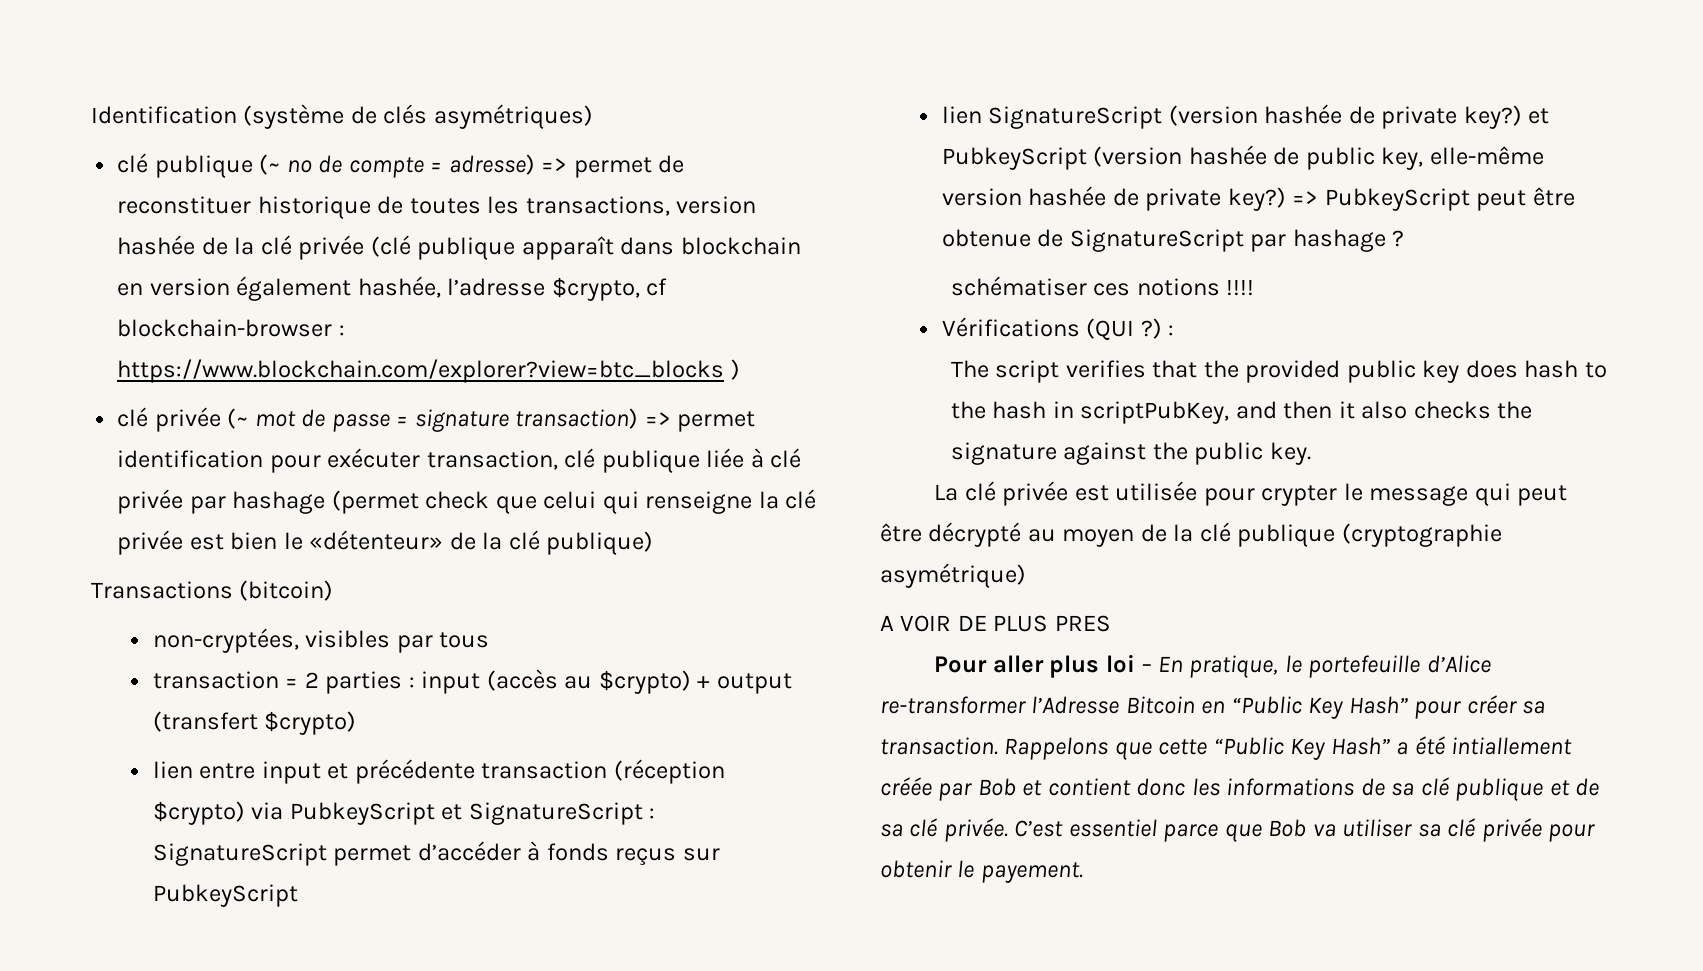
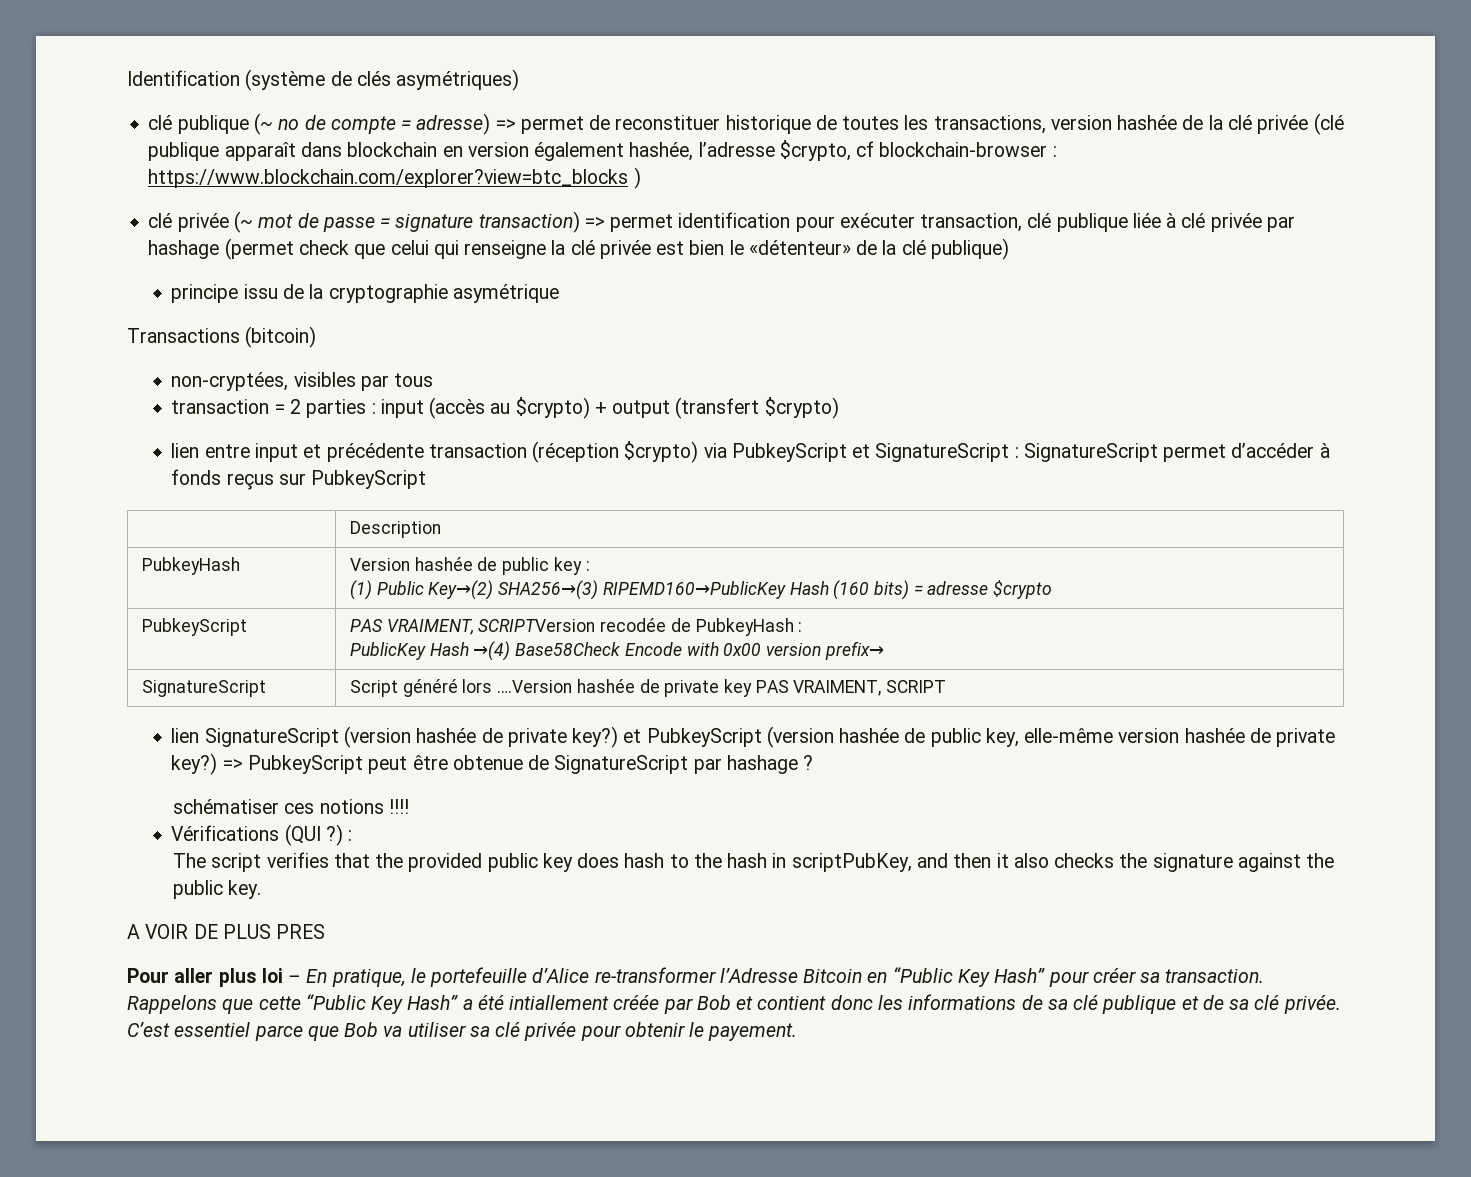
(654, 543) none -> [171,284,559,303] // principe issu de la cryptographie asymétrique
(298, 895) none -> [349,521,441,538] [141,557,240,575] [349,557,590,575] [349,580,1053,600] [141,618,247,636] [349,618,803,636] [349,641,884,661] [141,680,266,697] [349,679,947,697] // | Description // PubkeyHash | Version hashée de public key : // (1) Public Key→(2) SHA256→(3) RIPEMD160→PublicKey Hash (160 bits) = adresse $crypto // PubkeyScript | PAS VRAIMENT, SCRIPTVersion recodée de PubkeyHash : // PublicKey Hash →(4) Base58Check Encode with 0x00 version prefix→ // SignatureScript | Script généré lors ….Version hashée de private key PAS VRAIMENT, SCRIPT
[934,481,1568,506] [880,522,1502,547] [880,563,1026,588] // La clé privée est utilisée pour crypter le message qui peut être décrypté au moyen de la clé publique (cryptographie asymétrique) -> (262, 889) none

